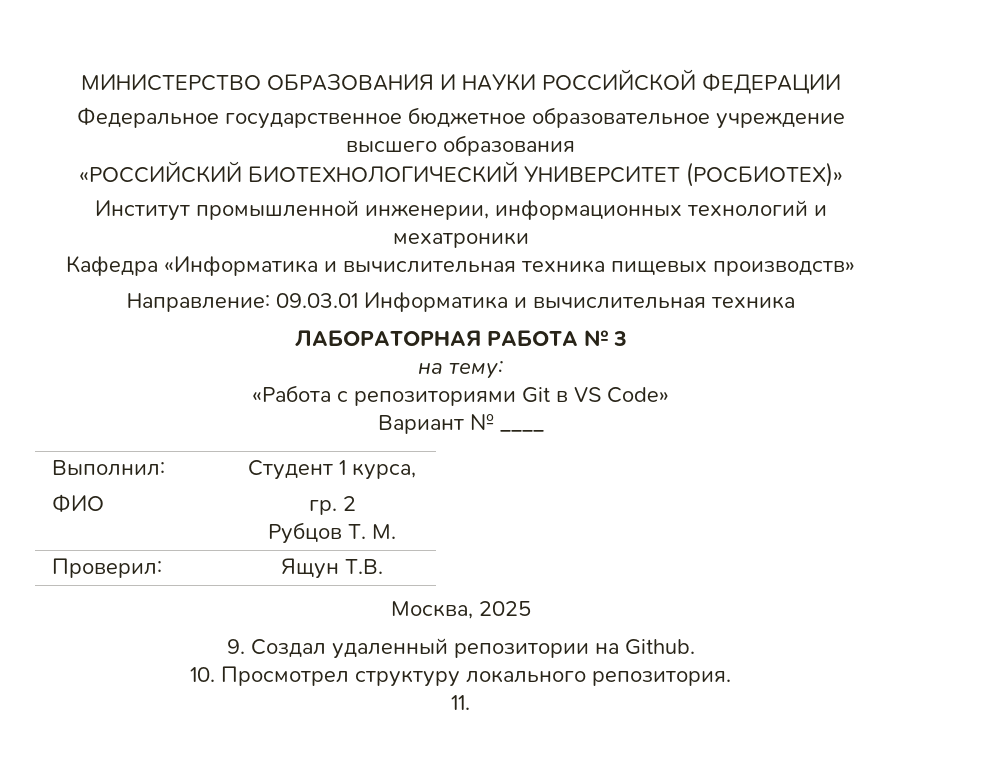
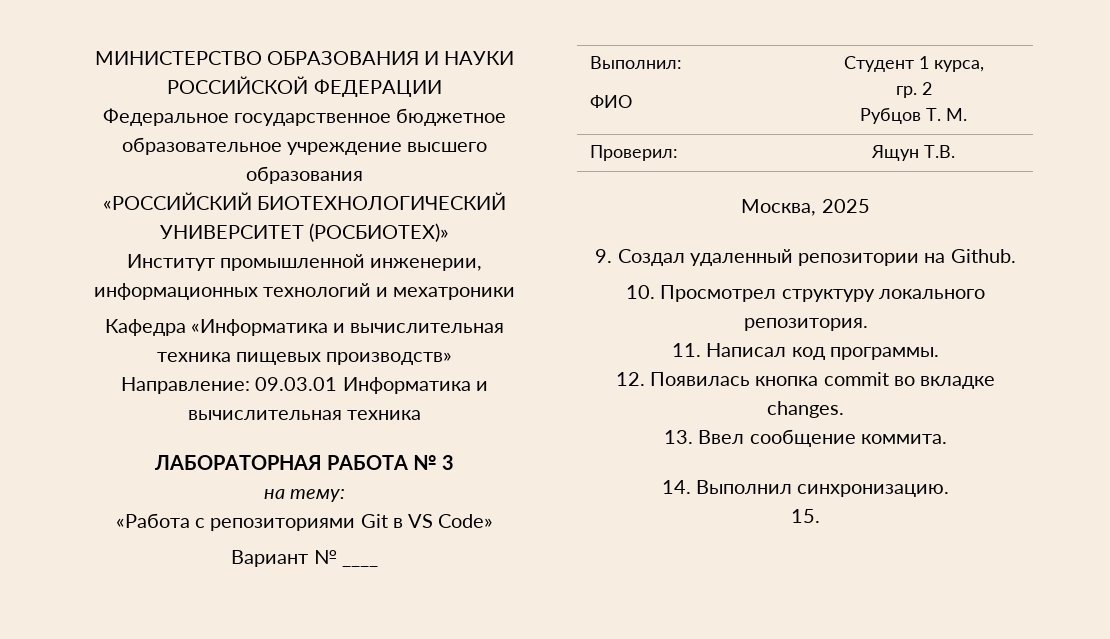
(470, 702) none -> [706,343,939,360] [615,372,996,389] [767,401,844,418] [664,429,947,447] [661,480,950,497] [791,509,820,523] Написал код программы. // 12. Появилась кнопка commit во вкладке changes. // 13. Ввел сообщение коммита. // 14. Выполнил синхронизацию. // 15.

